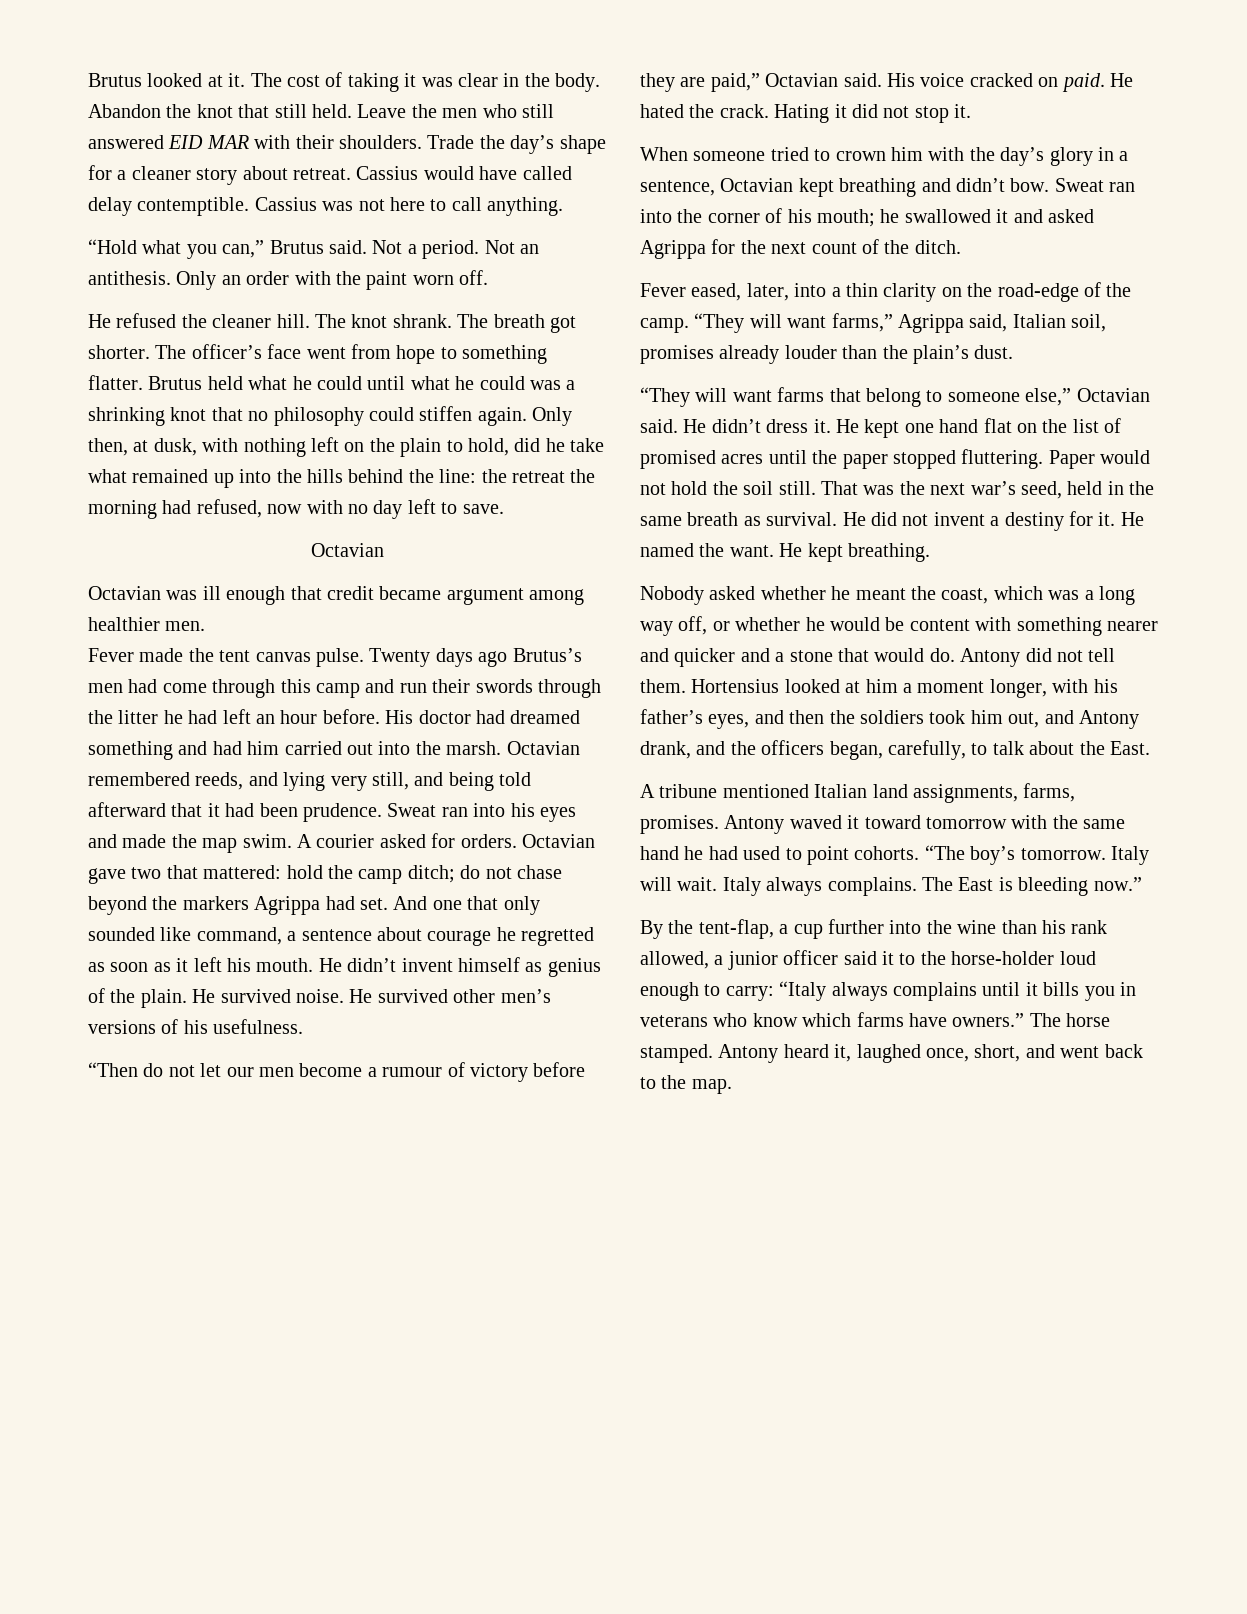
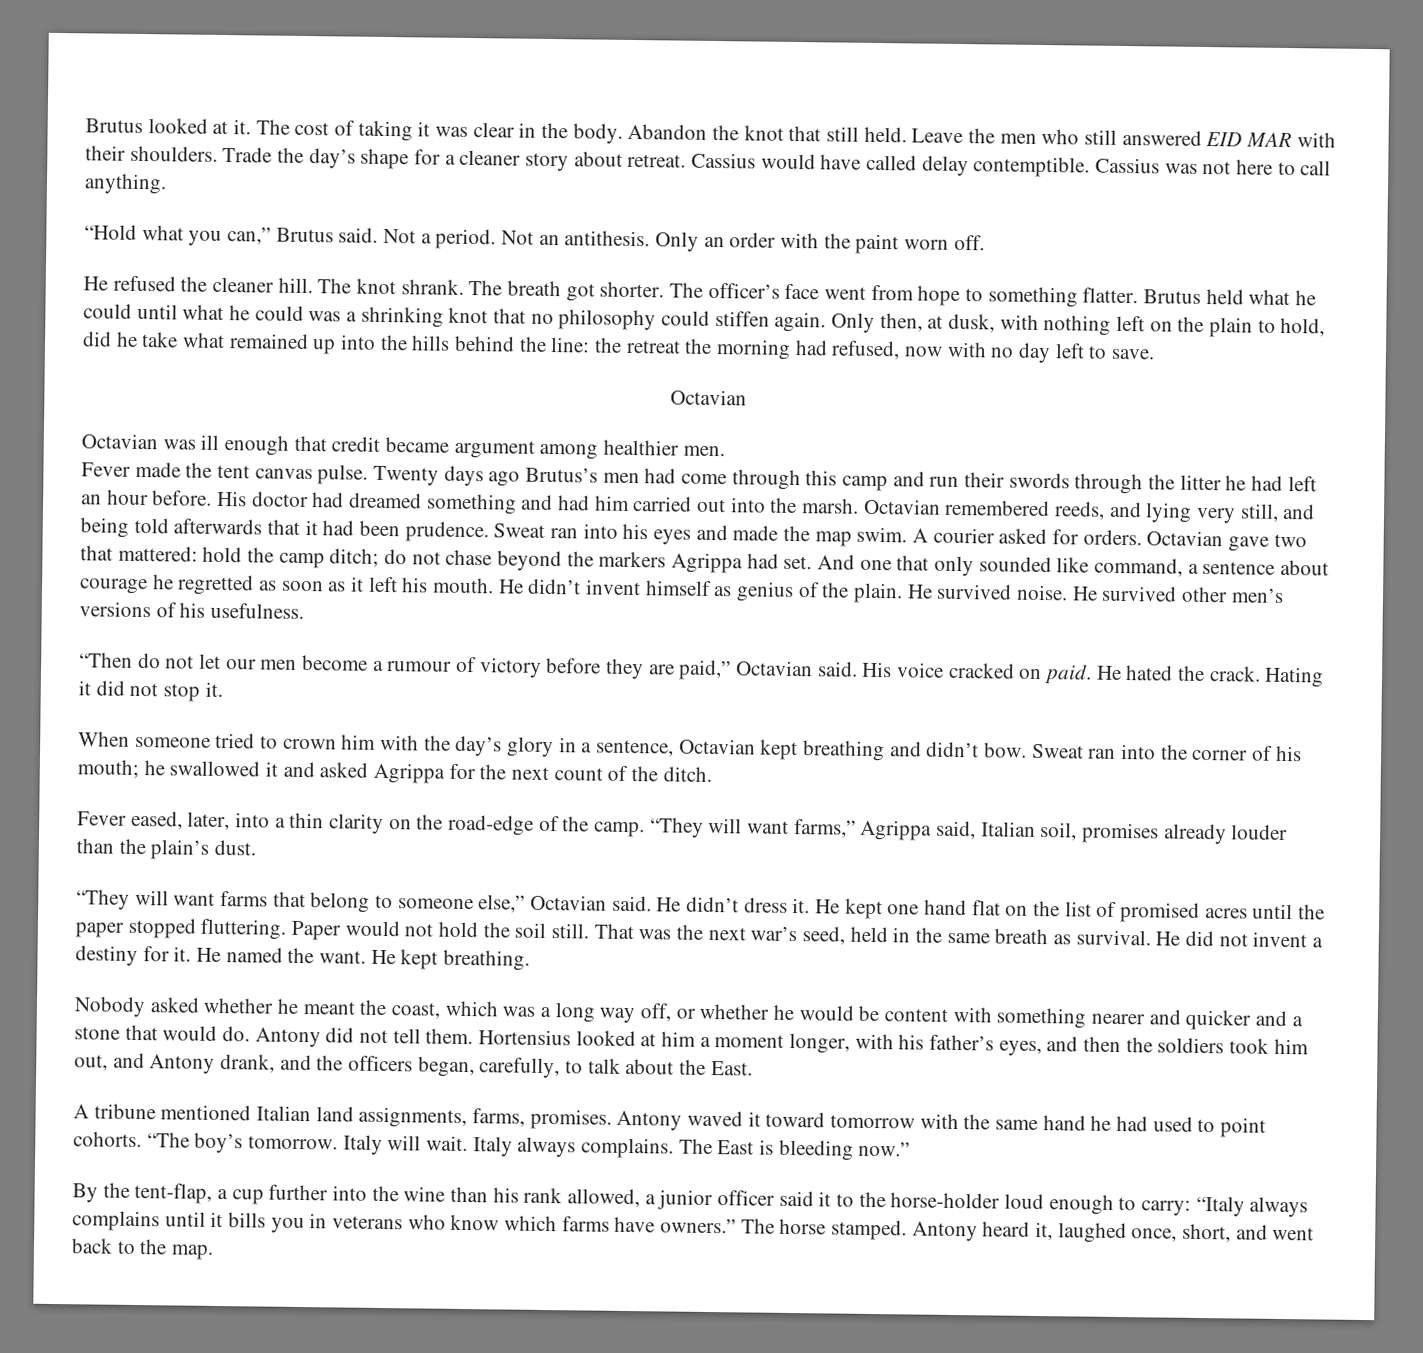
[88,802,166,817] afterward -> [173,518,263,535] afterwards

